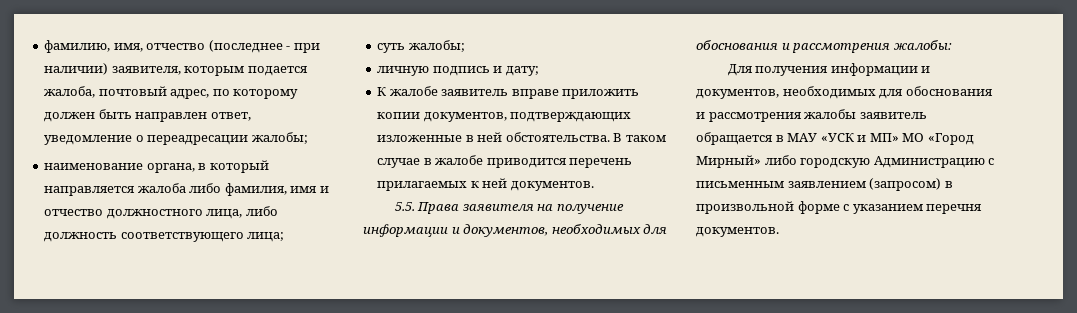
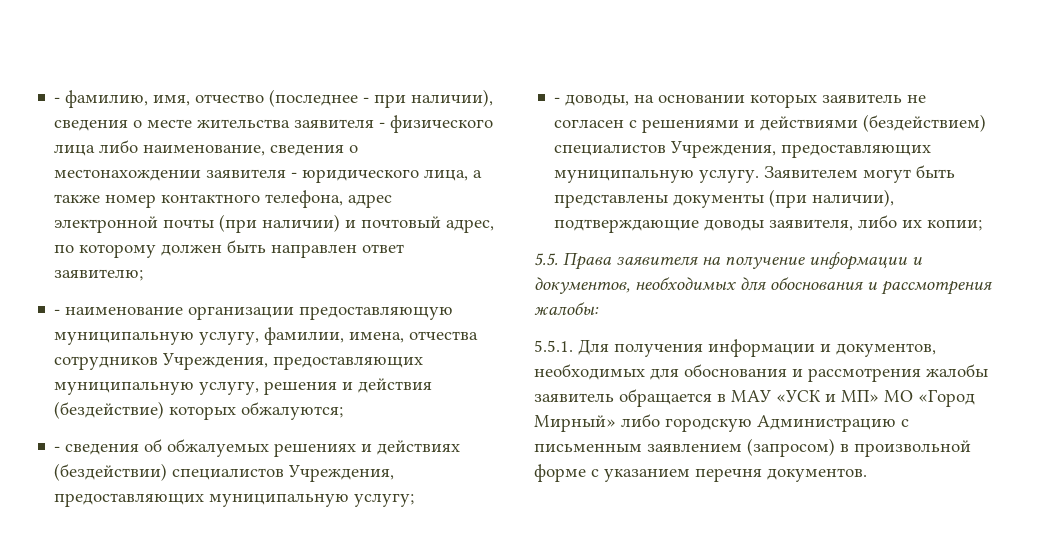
(44, 46) none -> [54,97,61,103] -
[44,63,308,76] [44,86,96,98] наличии) заявителя, которым подается жалоба, -> [411,89,494,107] [54,115,494,133] [54,140,359,156] [54,169,483,183] [54,190,393,208] [54,214,357,233] наличии), сведения о месте жительства заявителя - физического лица либо наименование, сведения о местонахождении заявителя - юридического лица, а также номер контактного телефона, адрес электронной почты (при наличии) и
[210,112,251,121] [44,132,308,145] [44,160,269,173] [44,183,329,196] [44,206,278,219] [44,232,285,242] [377,40,465,53] [377,66,539,76] [377,86,640,99] [377,112,632,122] [377,132,666,142] [377,155,633,168] [377,178,594,191] ответ, уведомление о переадресации жалобы; // наименование органа, в который направляется жалоба либо фамилия, имя и отчество должностного лица, либо должность соответствующего лица; // суть жалобы; // личную подпись и дату; // К жалобе заявитель вправе приложить копии документов, подтверждающих изложенные в ней обстоятельства. В таком случае в жалобе приводится перечень прилагаемых к ней документов. -> [362,244,405,253] [54,269,144,281] [54,306,454,320] [54,327,479,345] [54,353,424,370] [54,378,433,395] [54,401,344,420] [54,439,461,457] [54,463,395,482] [54,493,415,507] [554,94,927,108] [554,114,987,133] [554,141,932,158] [554,165,956,183] [554,189,895,208] [554,215,983,233] ответ заявителю; // - наименование организации предоставляющую муниципальную услугу, фамилии, имена, отчества сотрудников Учреждения, предоставляющих муниципальную услугу, решения и действия (бездействие) которых обжалуются; // - сведения об обжалуемых решениях и действиях (бездействии) специалистов Учреждения, предоставляющих муниципальную услугу; // - доводы, на основании которых заявитель не согласен с решениями и действиями (бездействием) специалистов Учреждения, предоставляющих муниципальную услугу. Заявителем могут быть представлены документы (при наличии), подтверждающие доводы заявителя, либо их копии;
(952, 45) none -> [534,340,573,352] 5.5.1.

